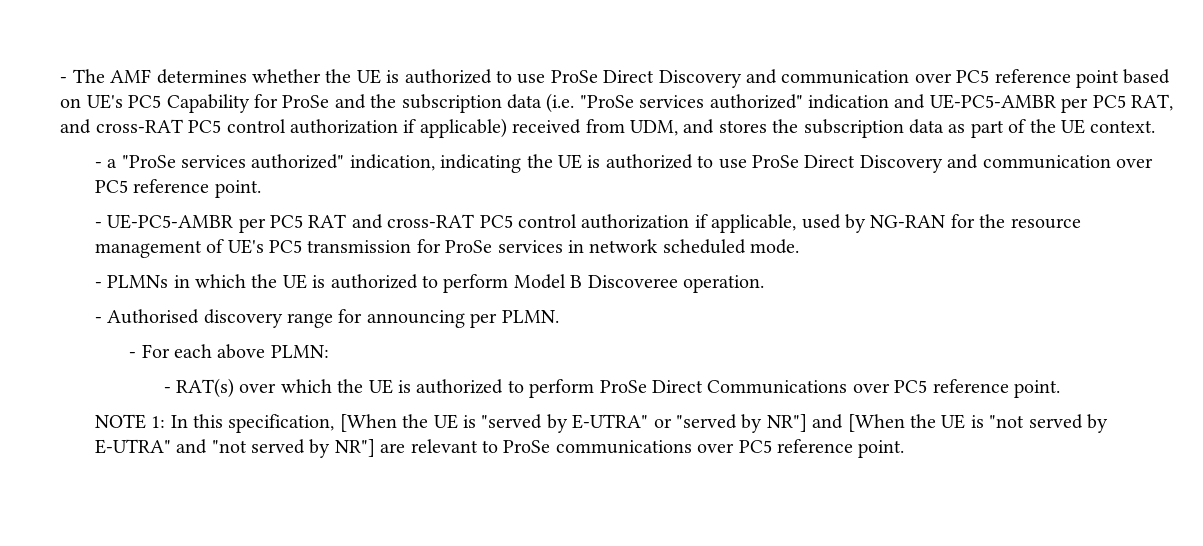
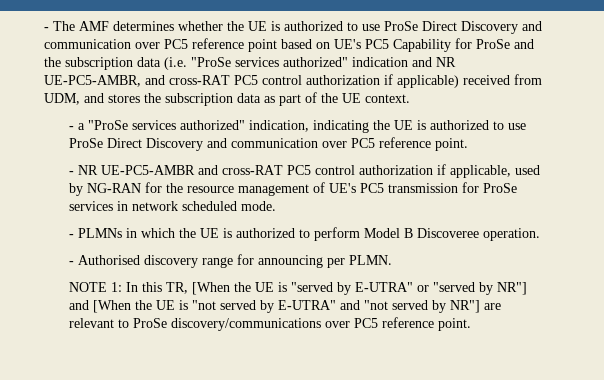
[929,94,1173,113] UE-PC5-AMBR per PC5 RAT, -> [435,57,456,67] [43,75,141,87] NR UE-PC5-AMBR,
[107,214,347,233] UE-PC5-AMBR per PC5 RAT -> [78,165,196,175] NR UE-PC5-AMBR
[129,344,329,359] [163,378,1060,398] // - For each above PLMN: // - RAT(s) over which the UE is authorized to perform ProSe Direct Communications over PC5 reference point. -> (393, 260) none
[228,414,335,433] specification, -> [166,282,189,294] TR,
[555,440,692,454] communications -> [171,318,322,331] discovery/communications

